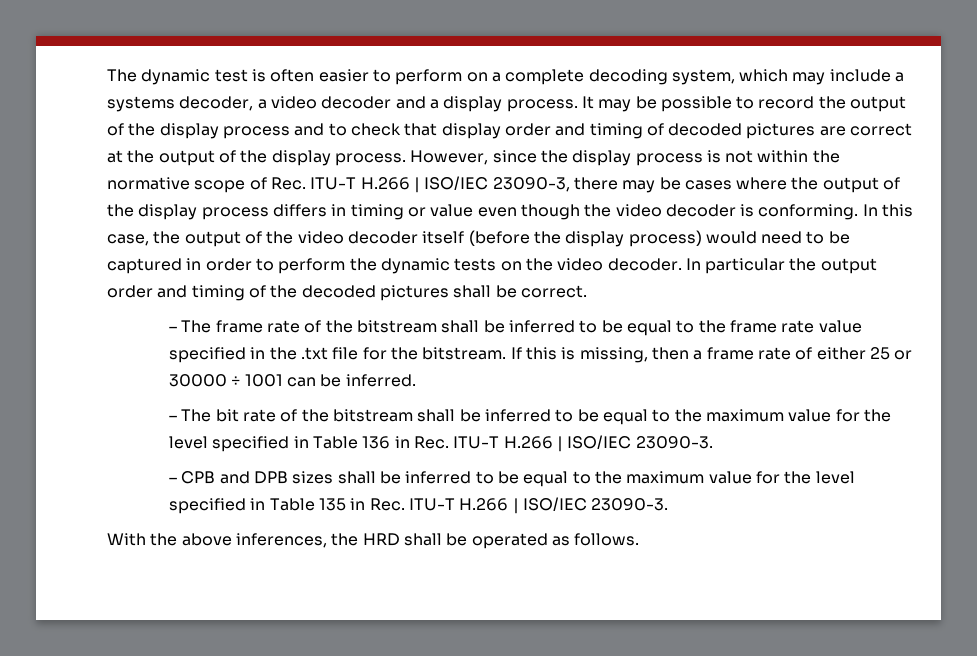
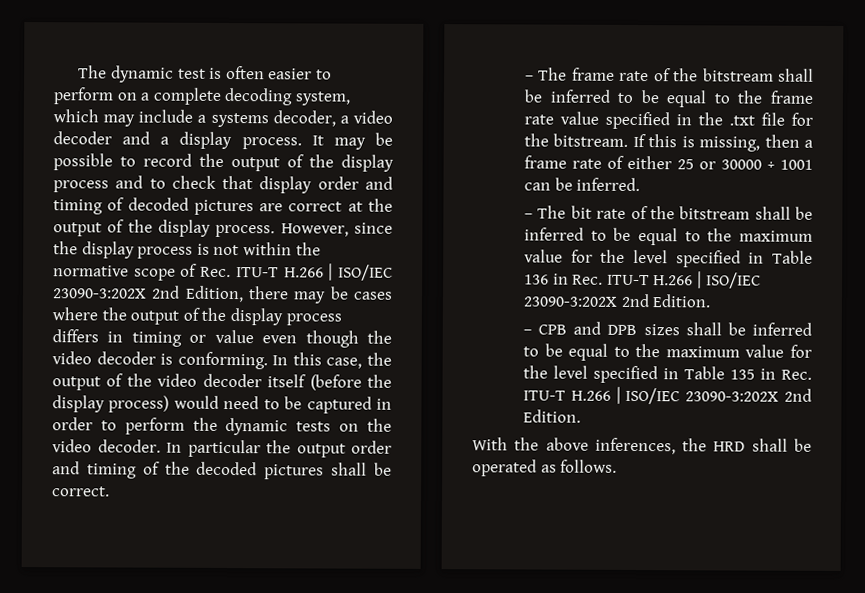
[492,177,570,192] 23090-3, -> [52,285,244,303] 23090-3:202X 2nd Edition,
[635,436,713,449] 23090-3. -> [522,293,712,308] 23090-3:202X 2nd Edition.
[591,498,669,511] 23090-3. -> [685,388,812,402] [522,409,581,423] 23090-3:202X 2nd Edition.

